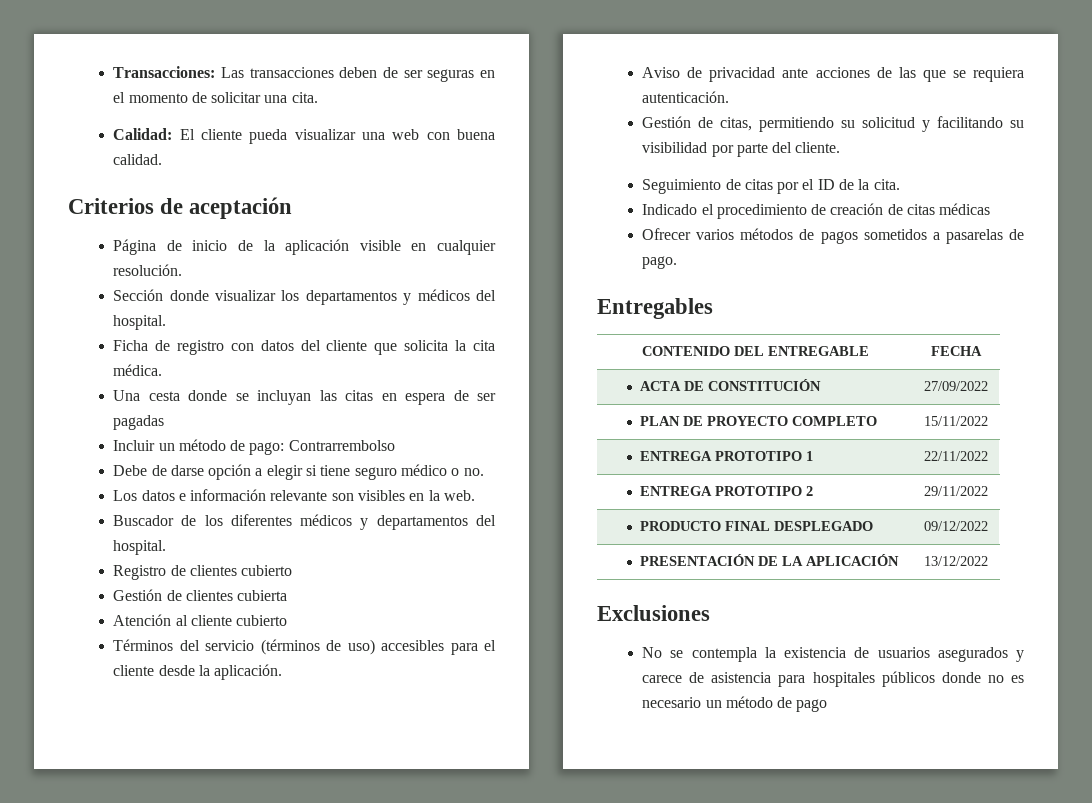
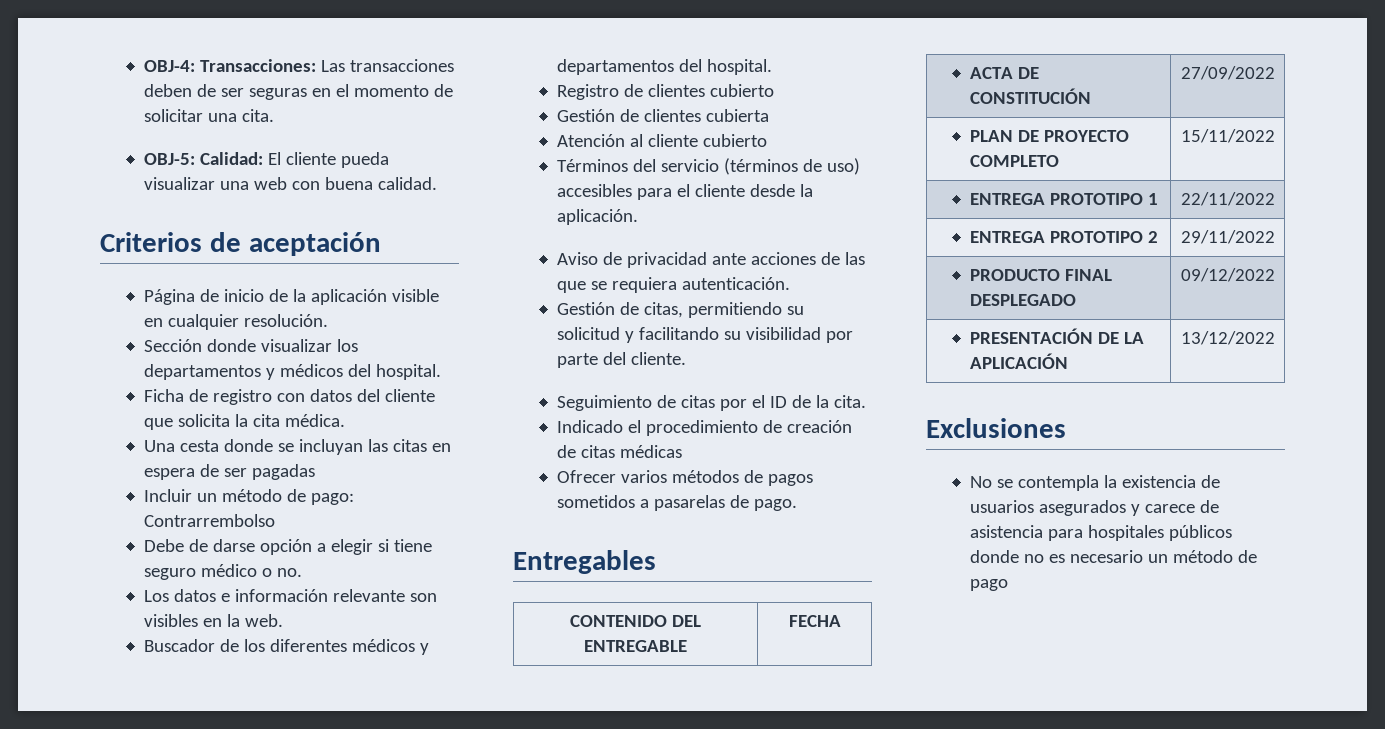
(113, 72) none -> [144,60,196,72] OBJ-4:
(318, 97) none -> [144,153,196,165] OBJ-5:

